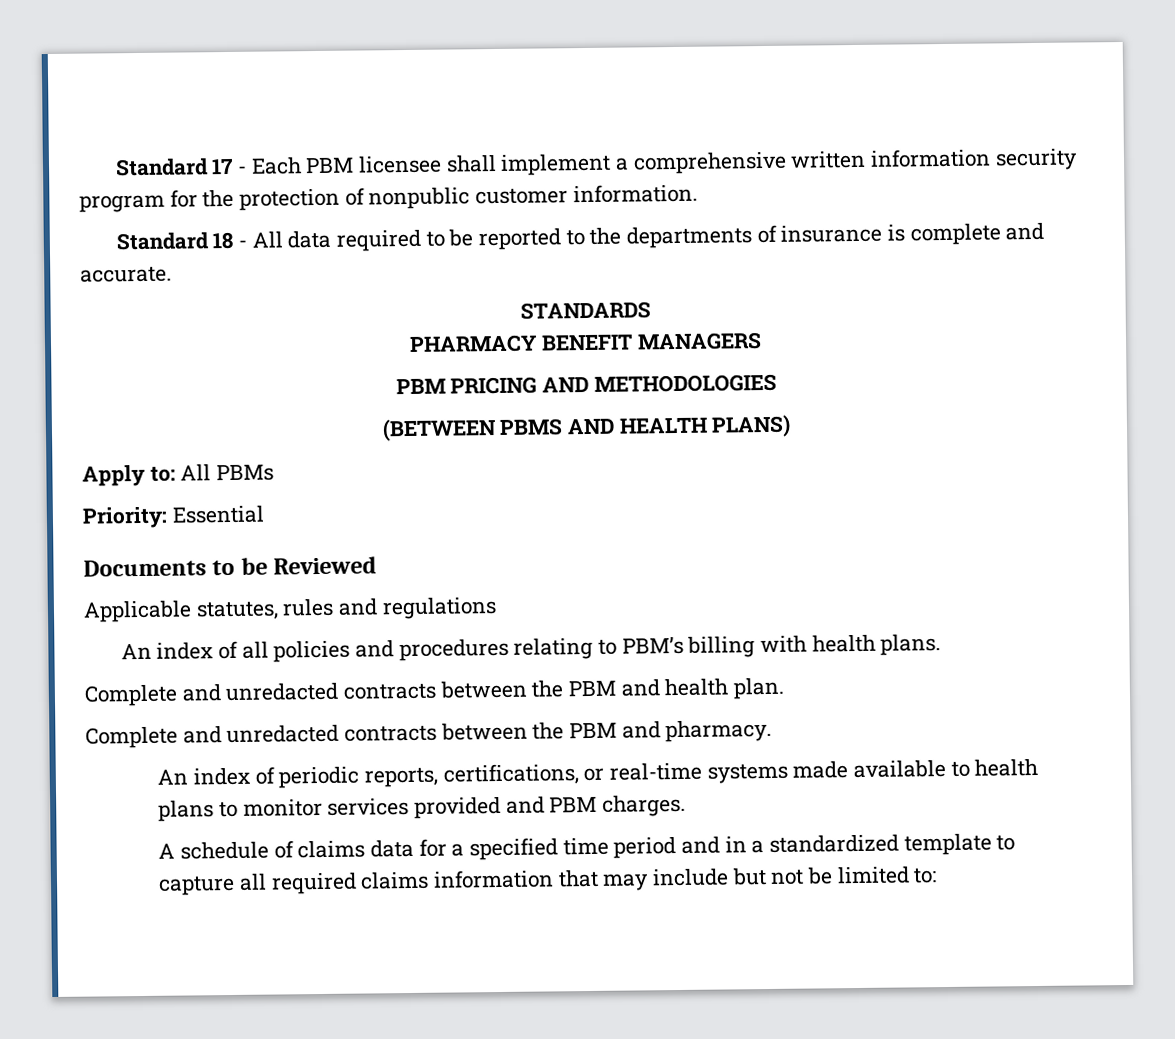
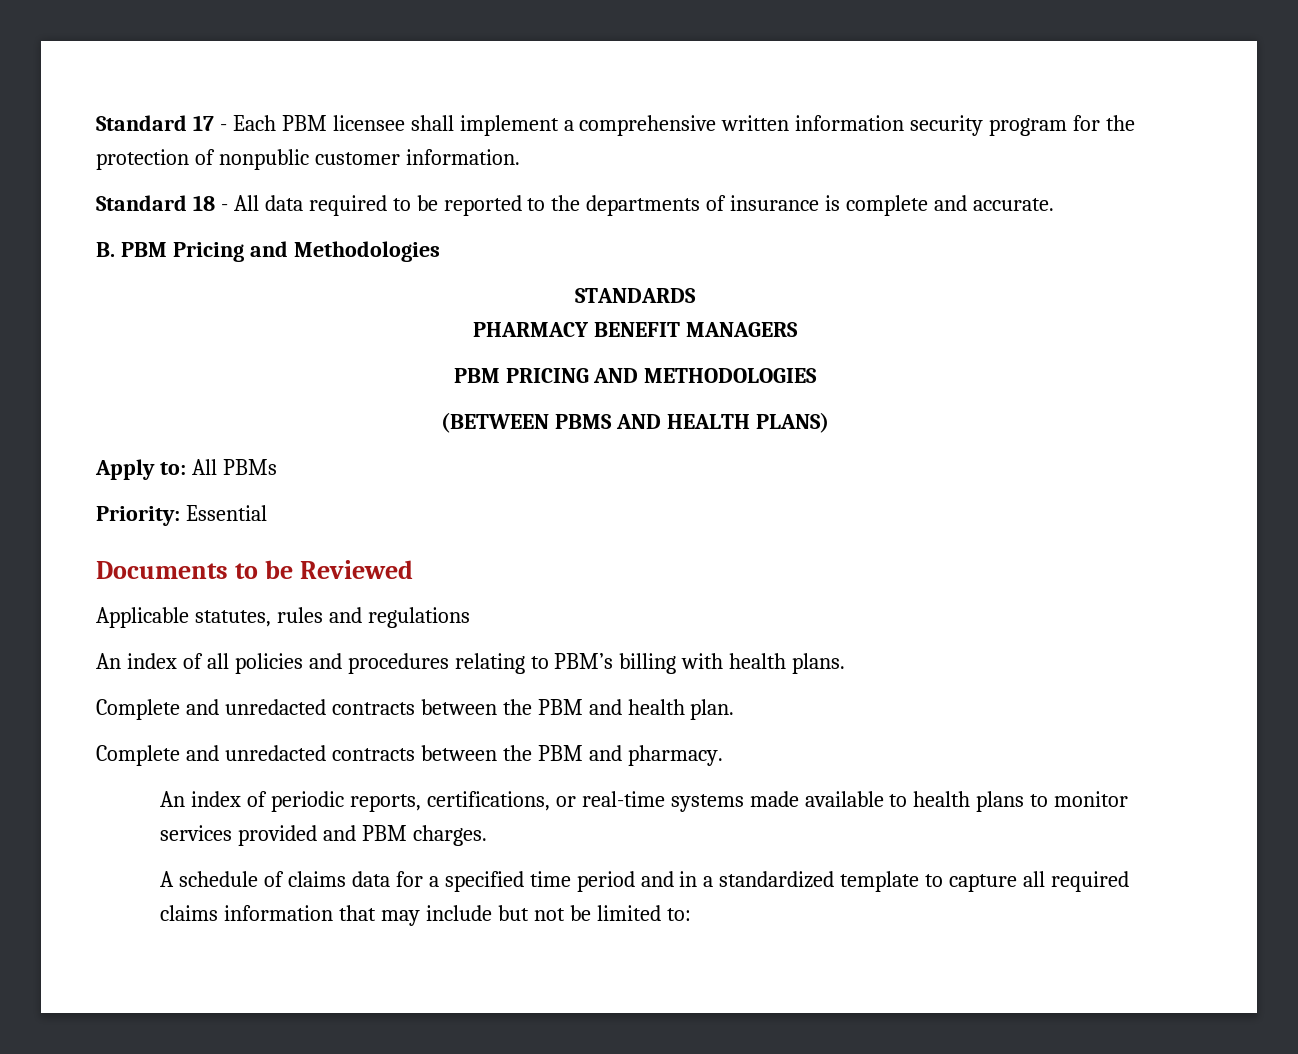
(172, 274) none -> [96,241,440,262] // B. PBM Pricing and Methodologies

